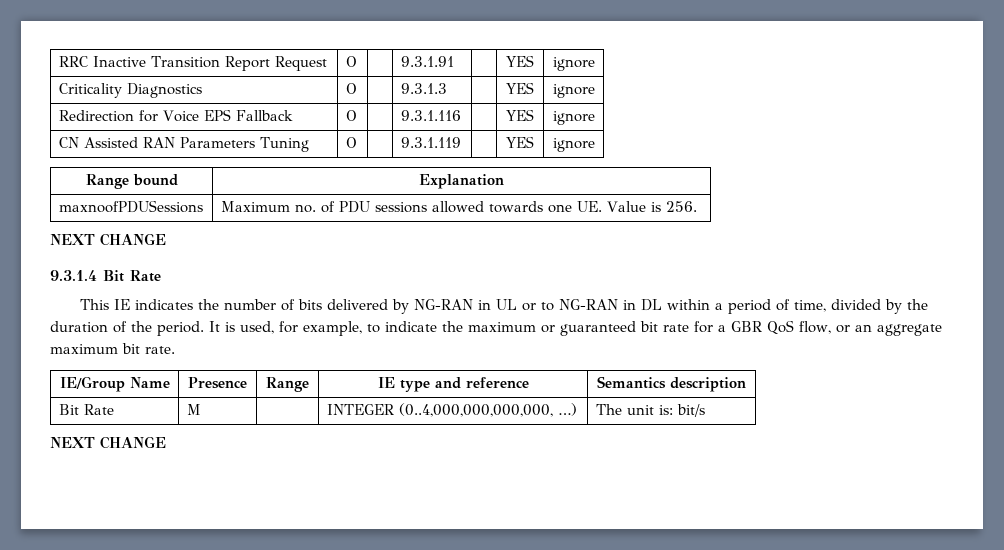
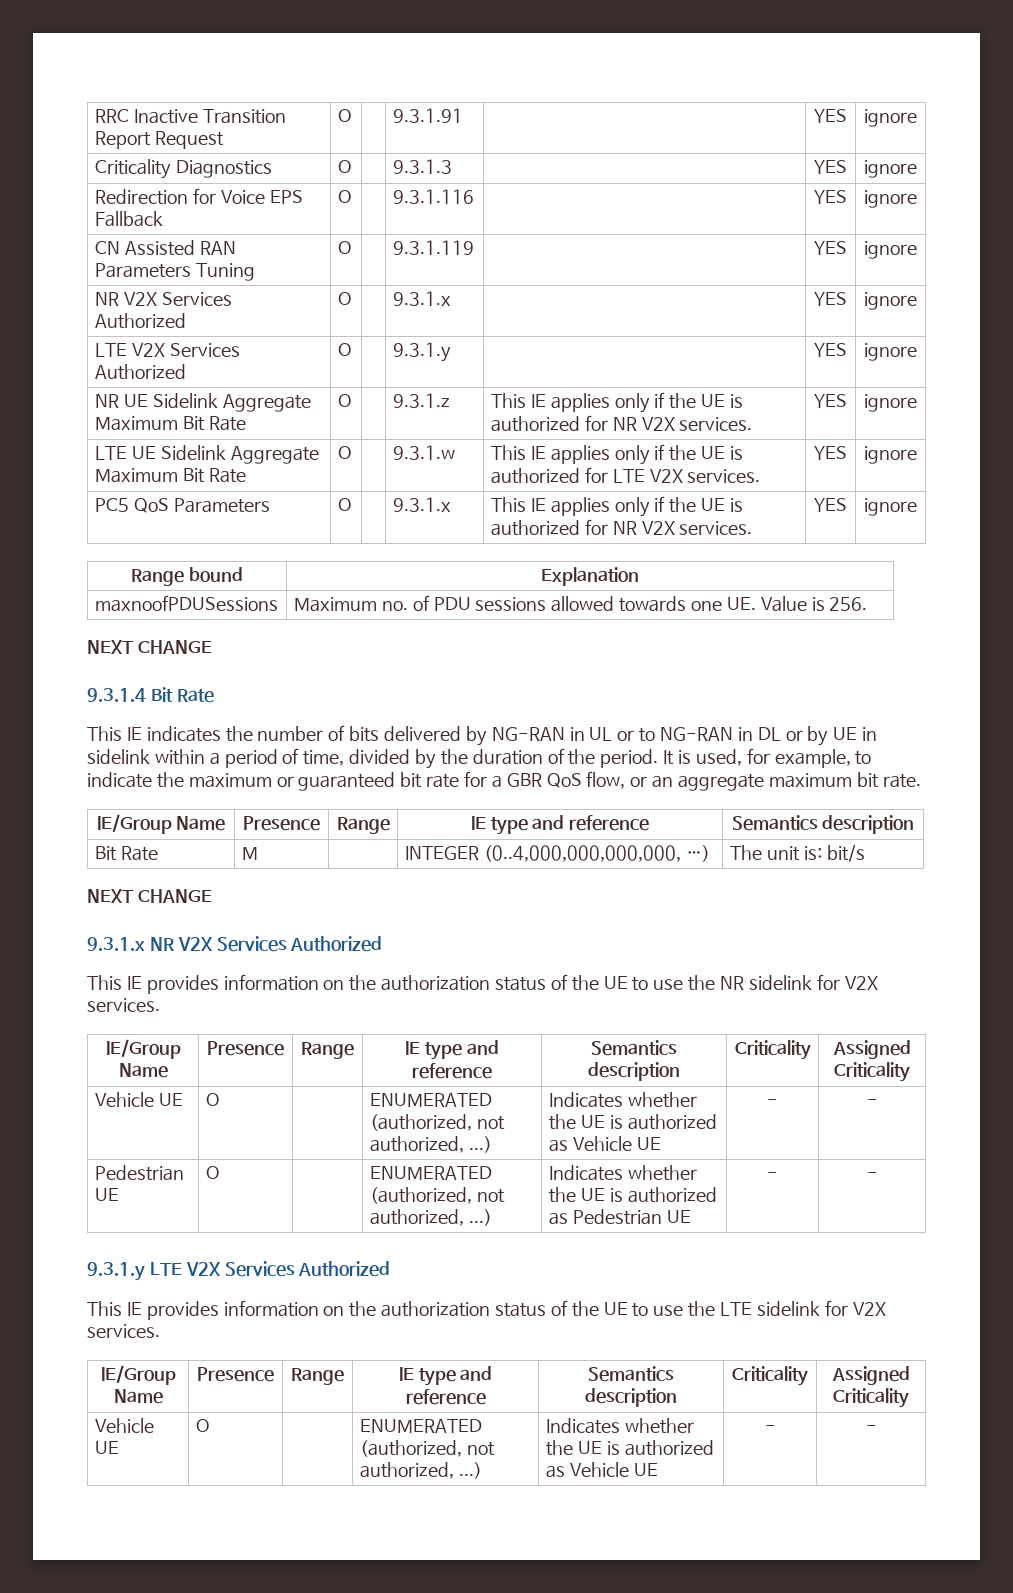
(595, 145) none -> [94,292,232,306] [94,313,186,329] [337,292,352,305] [392,291,451,306] [814,292,847,306] [864,292,917,310] [94,343,240,357] [94,364,186,380] [337,343,352,356] [392,342,451,362] [814,343,847,357] [864,343,917,361] [94,393,311,412] [94,416,246,431] [337,394,352,407] [392,393,450,408] [490,392,743,413] [490,415,753,432] [814,394,847,408] [864,394,917,412] [94,445,319,464] [94,468,246,483] [337,446,352,459] [392,445,455,460] [490,444,743,465] [490,467,761,484] [814,446,847,460] [864,446,917,464] [94,498,270,513] [337,498,352,511] [392,497,451,512] [490,496,743,517] [490,519,753,536] [814,498,847,512] [864,498,917,516] // NR V2X Services Authorized | O | | 9.3.1.x | | YES | ignore // LTE V2X Services Authorized | O | | 9.3.1.y | | YES | ignore // NR UE Sidelink Aggregate Maximum Bit Rate | O | | 9.3.1.z | This IE applies only if the UE is authorized for NR V2X services. | YES | ignore // LTE UE Sidelink Aggregate Maximum Bit Rate | O | | 9.3.1.w | This IE applies only if the UE is authorized for LTE V2X services. | YES | ignore // PC5 QoS Parameters | O | | 9.3.1.x | This IE applies only if the UE is authorized for NR V2X services. | YES | ignore
(663, 305) none -> [785,726,878,746] [87,749,150,764] or by UE in sidelink
(166, 442) none -> [87,936,383,952] [87,974,878,994] [87,998,160,1012] [105,1039,181,1059] [118,1063,168,1078] [207,1041,284,1056] [301,1042,355,1059] [405,1040,499,1060] [412,1063,492,1079] [591,1040,678,1056] [588,1062,680,1081] [734,1040,811,1060] [832,1040,911,1059] [834,1062,910,1082] [94,1092,183,1107] [205,1093,220,1106] [369,1093,492,1107] [369,1114,505,1131] [369,1136,492,1153] [548,1092,697,1108] [548,1114,717,1130] [548,1136,661,1152] [767,1099,778,1106] [866,1099,878,1106] [94,1165,184,1181] [94,1188,119,1201] [205,1166,220,1179] [369,1166,492,1180] [369,1187,505,1204] [369,1209,492,1226] [548,1165,697,1181] [548,1187,717,1203] [548,1209,691,1225] [767,1172,778,1179] [866,1172,878,1179] [87,1261,391,1281] [87,1300,886,1320] [87,1324,160,1338] [100,1365,176,1385] [113,1389,163,1404] [197,1367,274,1382] [291,1368,345,1385] [398,1366,493,1386] [405,1389,486,1405] [588,1366,675,1382] [585,1388,677,1407] [732,1366,808,1386] [831,1366,910,1385] [833,1388,909,1408] [94,1418,154,1433] [94,1441,119,1454] [195,1419,210,1432] [359,1419,482,1433] [359,1440,495,1457] [359,1462,482,1479] [545,1418,694,1434] [545,1440,714,1456] [545,1462,658,1478] [764,1425,776,1432] [865,1425,877,1432] // 9.3.1.x NR V2X Services Authorized // This IE provides information on the authorization status of the UE to use the NR sidelink for V2X services. // IE/Group Name | Presence | Range | IE type and reference | Semantics description | Criticality | Assigned Criticality // Vehicle UE | O | | ENUMERATED (authorized, not authorized, ...) | Indicates whether the UE is authorized as Vehicle UE | - | - // Pedestrian UE | O | | ENUMERATED (authorized, not authorized, ...) | Indicates whether the UE is authorized as Pedestrian UE | - | - // 9.3.1.y LTE V2X Services Authorized // This IE provides information on the authorization status of the UE to use the LTE sidelink for V2X services. // IE/Group Name | Presence | Range | IE type and reference | Semantics description | Criticality | Assigned Criticality // Vehicle UE | O | | ENUMERATED (authorized, not authorized, ...) | Indicates whether the UE is authorized as Vehicle UE | - | -

